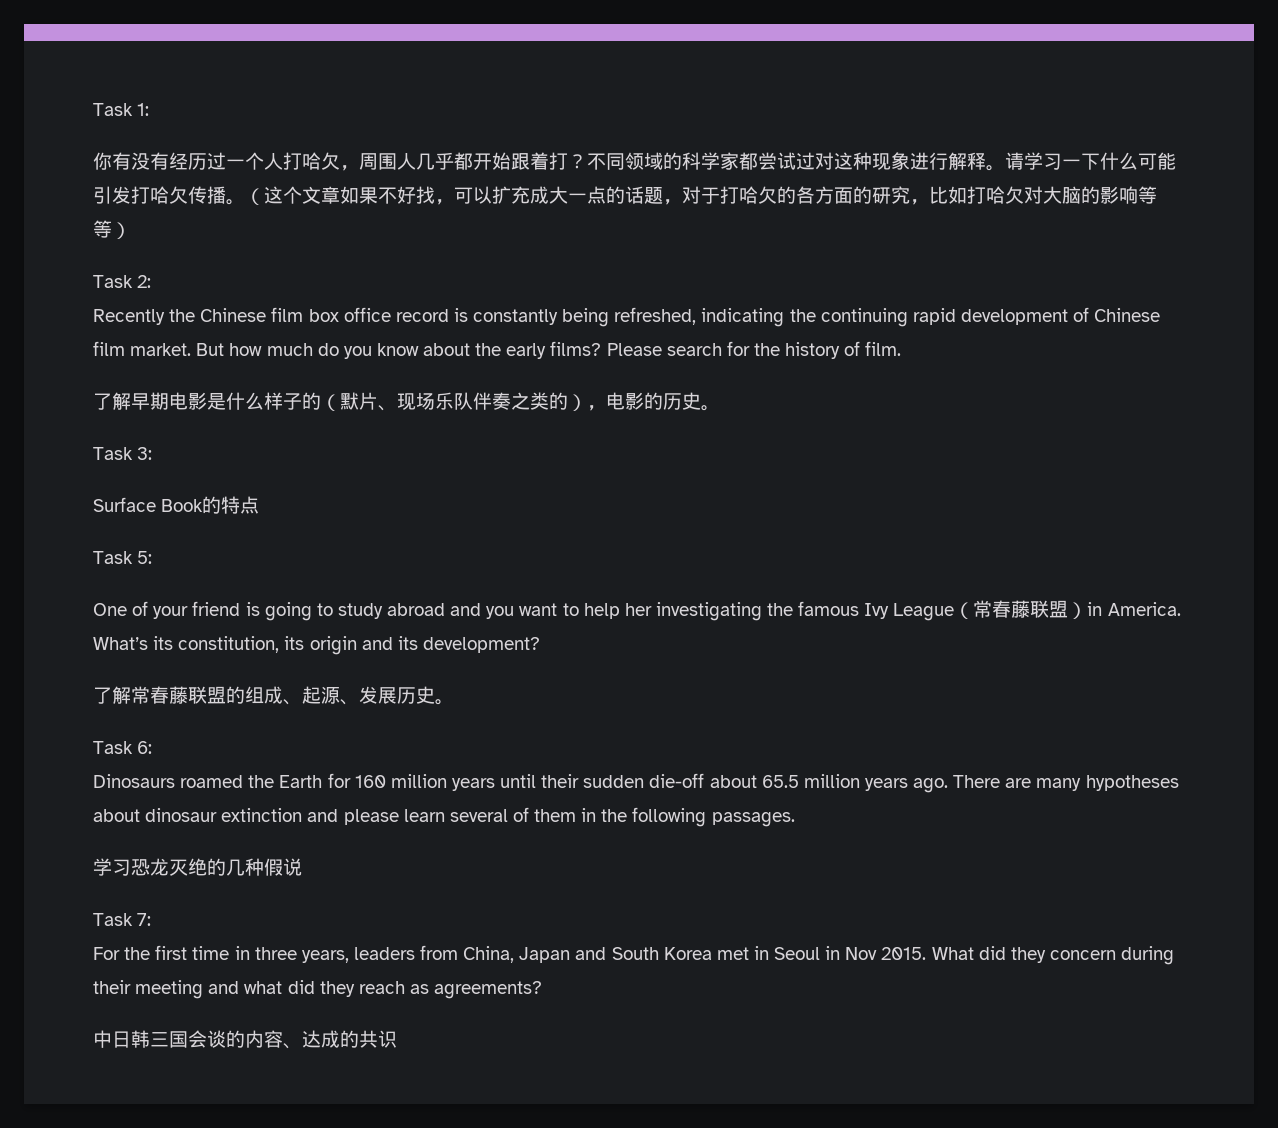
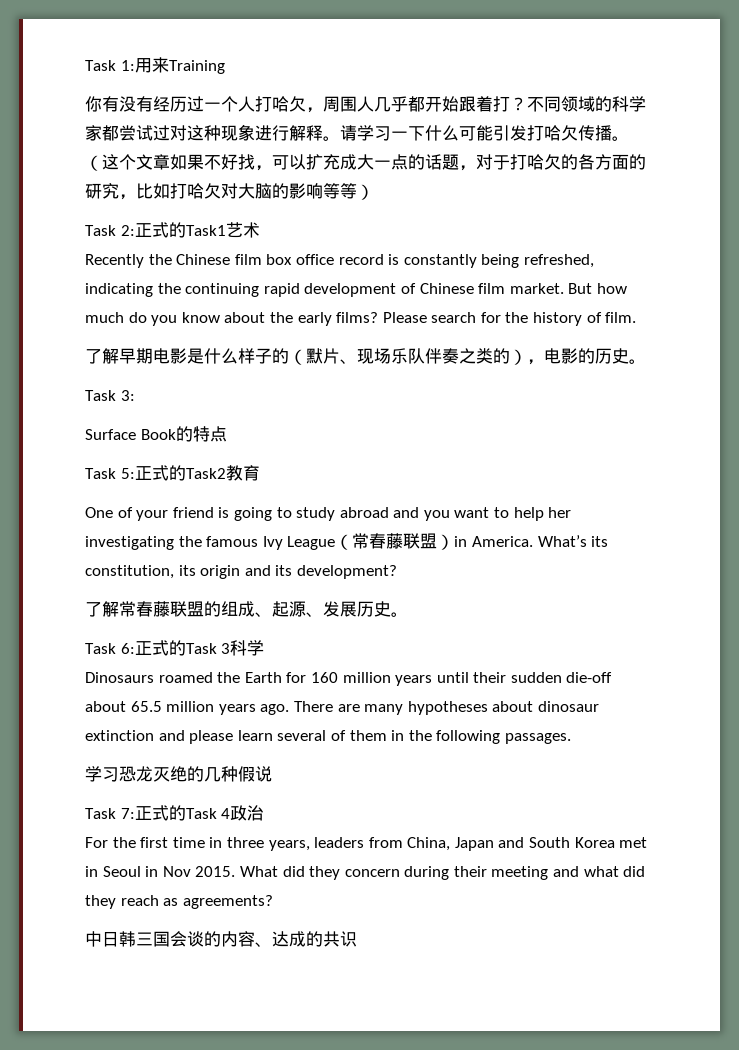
(150, 109) none -> [134,57,225,74] 用来Training
(152, 281) none -> [134,222,260,238] 正式的Task1艺术
(153, 557) none -> [134,465,260,481] 正式的Task2教育
(153, 747) none -> [134,640,265,656] 正式的Task 3科学
(152, 919) none -> [134,805,265,821] 正式的Task 4政治

